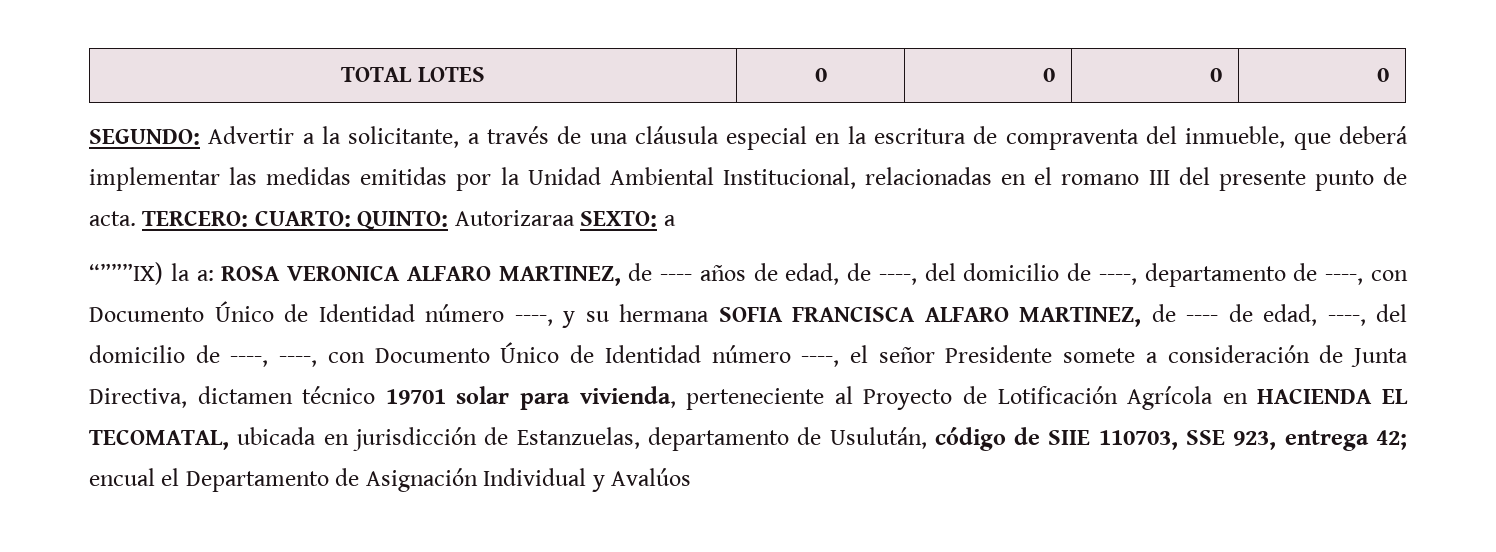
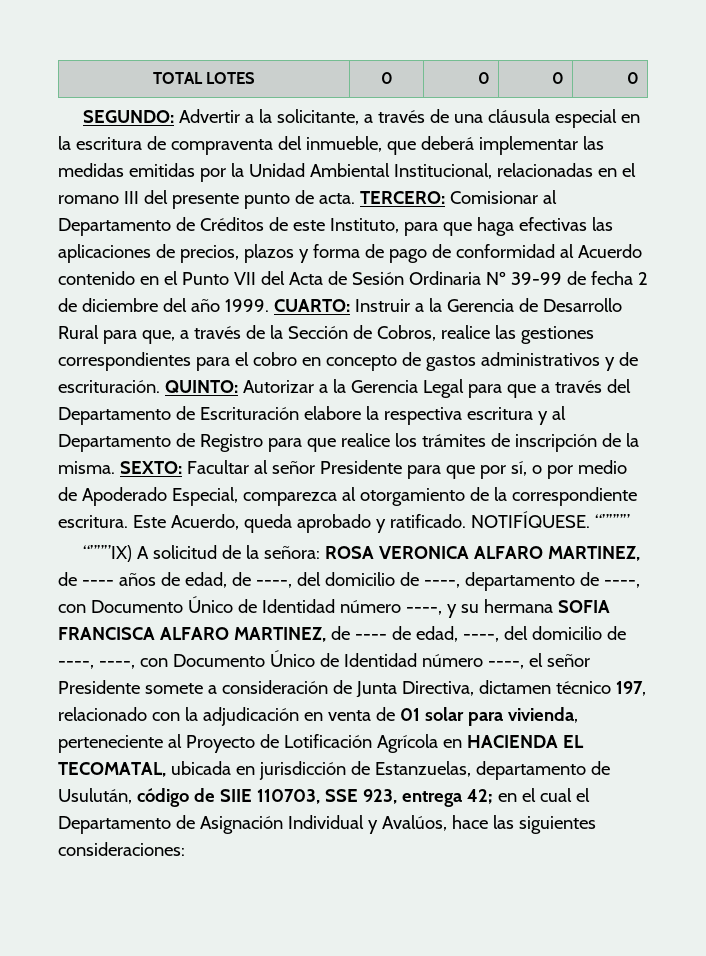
[254,210,676,230] [89,262,214,285] CUARTO: QUINTO: Autorizaraa SEXTO: a // “”””IX) la a: -> [449,190,557,204] [58,217,613,236] [58,244,642,263] [58,271,648,285] [58,298,622,312] [58,325,594,344] [58,352,638,371] [58,379,631,398] [58,406,566,425] [58,433,639,452] [58,460,627,479] [58,487,637,506] [58,511,630,533] [83,545,321,562] Comisionar al Departamento de Créditos de este Instituto, para que haga efectivas las aplicaciones de precios, plazos y forma de pago de conformidad al Acuerdo contenido en el Punto VII del Acta de Sesión Ordinaria Nº 39-99 de fecha 2 de diciembre del año 1999. CUARTO: Instruir a la Gerencia de Desarrollo Rural para que, a través de la Sección de Cobros, realice las gestiones correspondientes para el cobro en concepto de gastos administrativos y de escrituración. QUINTO: Autorizar a la Gerencia Legal para que a través del Departamento de Escrituración elabore la respectiva escritura y al Departamento de Registro para que realice los trámites de inscripción de la misma. SEXTO: Facultar al señor Presidente para que por sí, o por medio de Apoderado Especial, comparezca al otorgamiento de la correspondiente escritura. Este Acuerdo, queda aprobado y ratificado. NOTIFÍQUESE. “”””” // “”””IX) A solicitud de la señora:
[385,389,446,405] 19701 -> [615,681,646,696] [58,707,420,726] 197, relacionado con la adjudicación en venta de 01
[89,468,155,486] encual -> [497,788,572,802] en el cual
[611,468,692,486] Avalúos -> [381,815,596,834] [58,842,185,856] Avalúos, hace las siguientes consideraciones:

